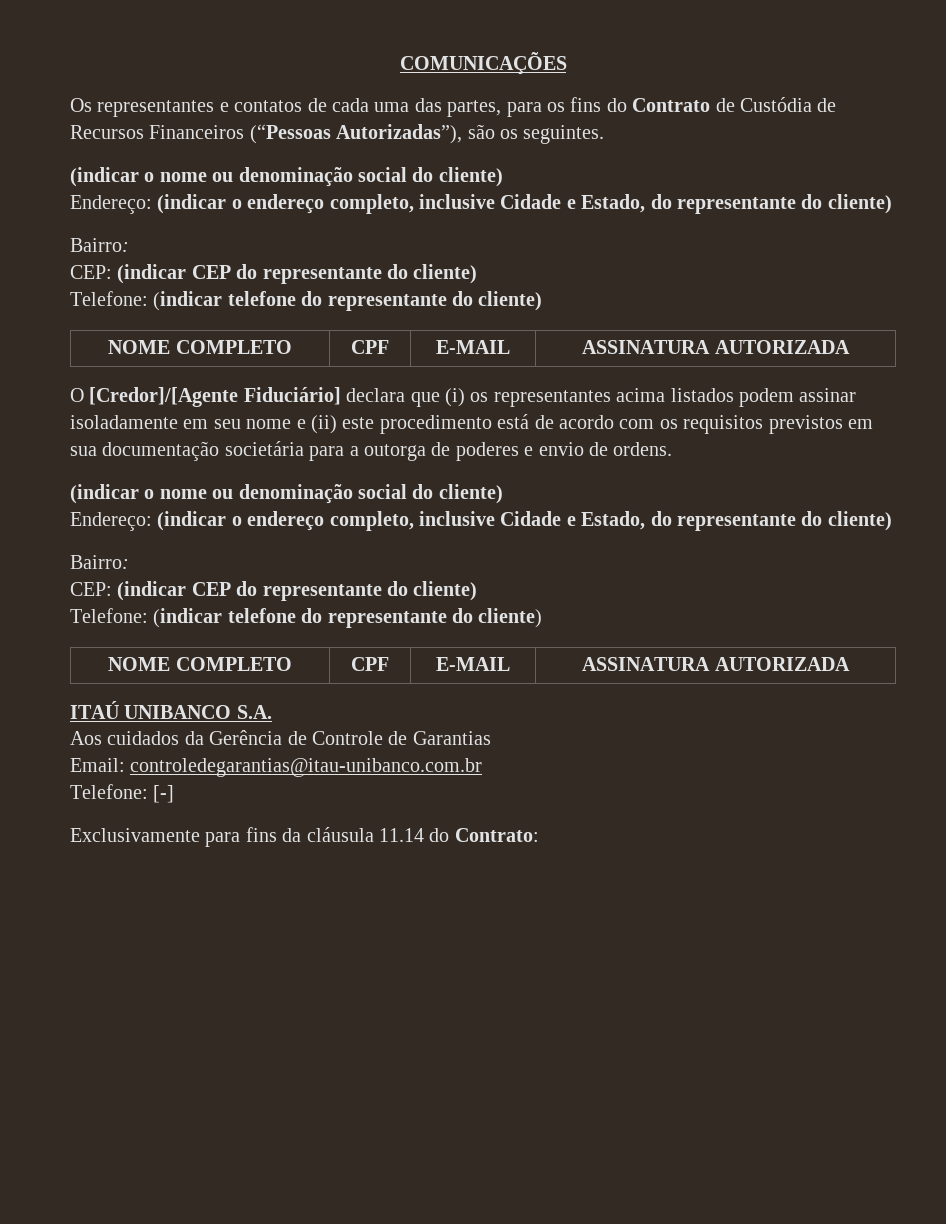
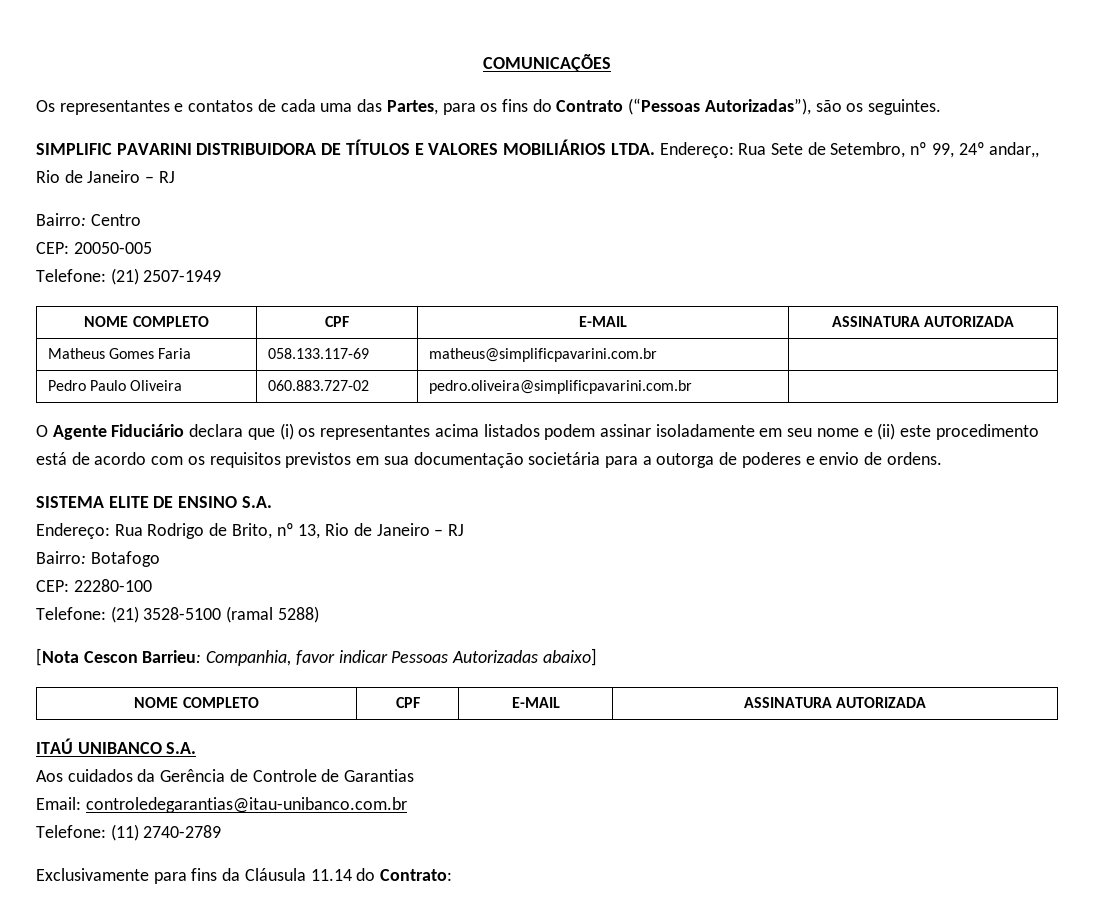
[447,100,502,117] partes, -> [386,100,438,115] Partes,
[715,97,837,112] [70,125,245,139] de Custódia de Recursos Financeiros -> (624, 106) none
[70,167,503,187] [70,194,892,214] [70,238,129,252] [70,264,478,284] [70,291,543,311] [108,340,292,354] [351,340,389,354] [436,340,510,354] [582,340,850,354] (indicar o nome ou denominação social do cliente) // Endereço: (indicar o endereço completo, inclusive Cidade e Estado, do representante do cliente) // Bairro: // CEP: (indicar CEP do representante do cliente) // Telefone: (indicar telefone do representante do cliente) // NOME COMPLETO | CPF | E-MAIL | ASSINATURA AUTORIZADA -> [36,139,1040,158] [36,170,175,183] [36,213,141,226] [36,242,152,254] [36,268,222,285] [84,316,209,327] [325,316,349,327] [579,316,627,327] [831,316,1015,327] [47,348,192,359] [267,348,369,359] [428,348,657,362] [47,380,183,391] [267,380,369,391] [428,380,692,394] SIMPLIFIC PAVARINI DISTRIBUIDORA DE TÍTULOS E VALORES MOBILIÁRIOS LTDA. Endereço: Rua Sete de Setembro, nº 99, 24º andar,, Rio de Janeiro – RJ // Bairro: Centro // CEP: 20050-005 // Telefone: (21) 2507-1949 // NOME COMPLETO | CPF | E-MAIL | ASSINATURA AUTORIZADA // Matheus Gomes Faria | 058.133.117-69 | matheus@simplificpavarini.com.br | // Pedro Paulo Oliveira | 060.883.727-02 | pedro.oliveira@simplificpavarini.com.br |
[89,387,341,407] [Credor]/[Agente Fiduciário] -> [52,424,185,440] Agente Fiduciário
[70,484,503,504] [70,511,892,531] [70,555,129,569] [70,581,478,601] [70,608,543,628] (indicar o nome ou denominação social do cliente) // Endereço: (indicar o endereço completo, inclusive Cidade e Estado, do representante do cliente) // Bairro: // CEP: (indicar CEP do representante do cliente) // Telefone: (indicar telefone do representante do cliente) -> [36,496,272,508] [36,523,464,539] [36,551,160,567] [36,579,152,592] [36,606,319,623] [36,648,597,666] SISTEMA ELITE DE ENSINO S.A. // Endereço: Rua Rodrigo de Brito, nº 13, Rio de Janeiro – RJ // Bairro: Botafogo // CEP: 22280-100 // Telefone: (21) 3528-5100 (ramal 5288) // [Nota Cescon Barrieu: Companhia, favor indicar Pessoas Autorizadas abaixo]
[153,785,175,803] [-] -> [110,824,222,841] (11) 2740-2789
[306,827,374,842] cláusula -> [244,868,306,881] Cláusula

